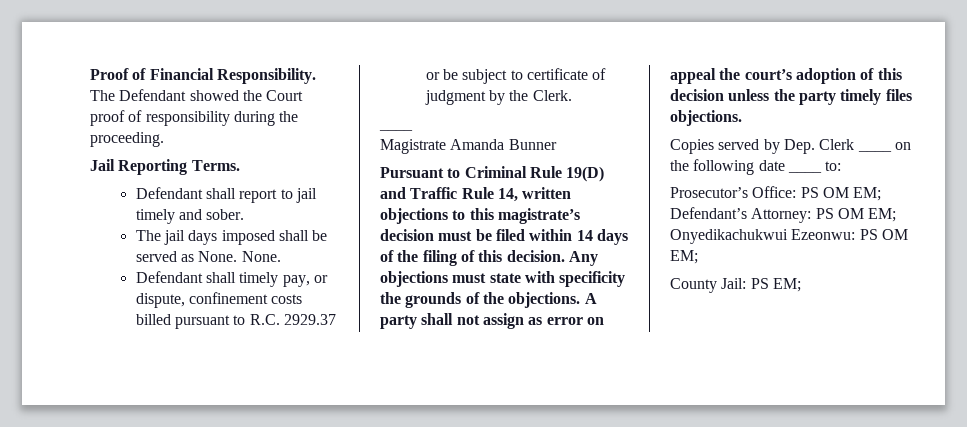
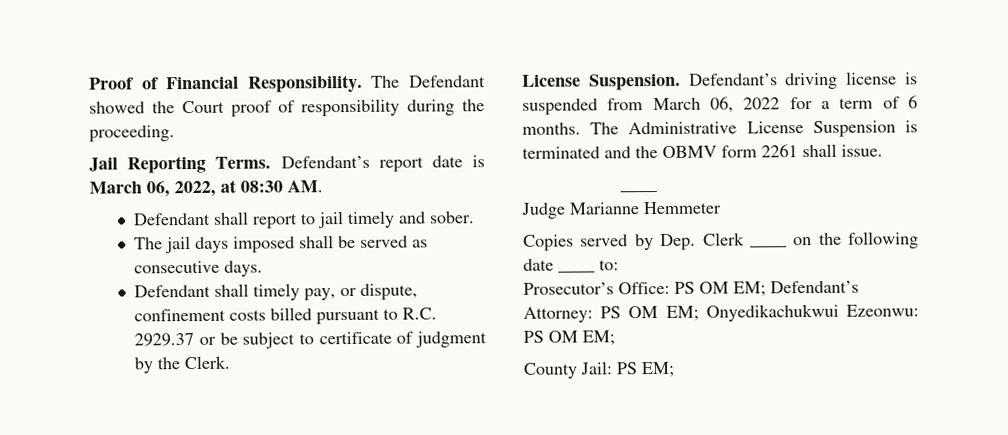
(240, 165) none -> [280,155,486,172] [89,179,323,198] Defendant’s report date is March 06, 2022, at 08:30 AM.
[198,251,281,262] None. None. -> [134,260,264,277] consecutive days.
[379,129,413,131] [380,139,557,154] [380,166,605,182] [380,187,572,202] [380,208,580,224] [380,229,628,245] [380,250,598,266] [380,271,626,287] [380,292,597,308] [380,313,604,329] [670,68,902,84] [670,89,912,105] [670,110,742,126] ____ // Magistrate Amanda Bunner // Pursuant to Criminal Rule 19(D) and Traffic Rule 14, written objections to this magistrate’s decision must be filed within 14 days of the filing of this decision. Any objections must state with specificity the grounds of the objections. A party shall not assign as error on appeal the court’s adoption of this decision unless the party timely files objections. -> [522,71,918,91] [522,95,918,115] [522,120,918,138] [522,143,883,159] [619,190,657,193] [521,201,721,219] License Suspension. Defendant’s driving license is suspended from March 06, 2022 for a term of 6 months. The Administrative License Suspension is terminated and the OBMV form 2261 shall issue. // ____ // Judge Marianne Hemmeter

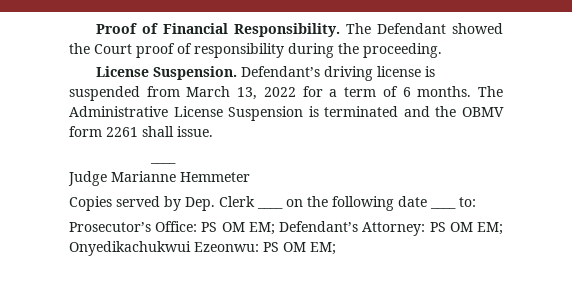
[89,155,486,174] [89,179,323,198] [133,210,476,229] [134,235,429,254] [134,260,264,277] [134,283,419,301] [134,307,438,325] [134,331,488,349] [134,355,231,374] // Jail Reporting Terms. Defendant’s report date is March 06, 2022, at 08:30 AM. // Defendant shall report to jail timely and sober. // The jail days imposed shall be served as consecutive days. // Defendant shall timely pay, or dispute, confinement costs billed pursuant to R.C. 2929.37 or be subject to certificate of judgment by the Clerk. -> (442, 50) none
[710,96,734,113] 06, -> [237,87,258,100] 13,
[523,361,675,379] // County Jail: PS EM; -> (336, 248) none

